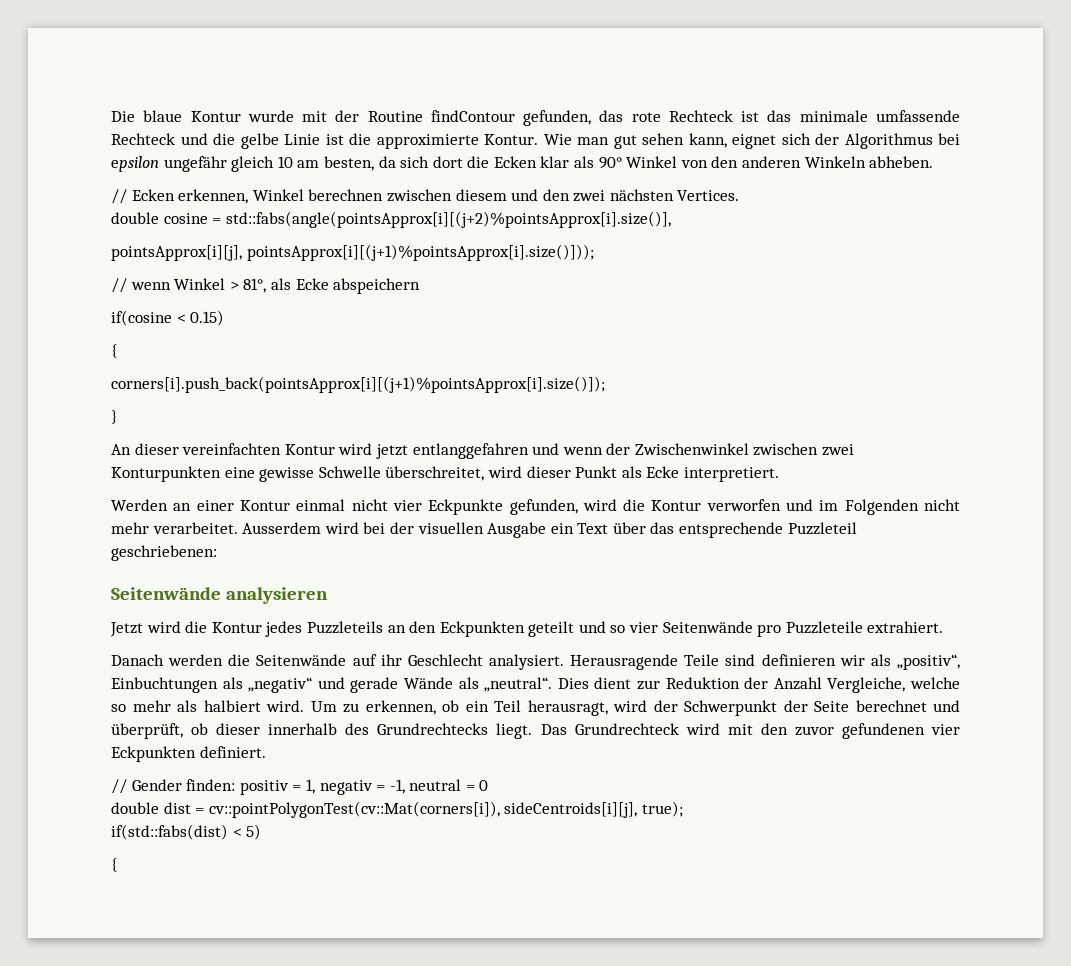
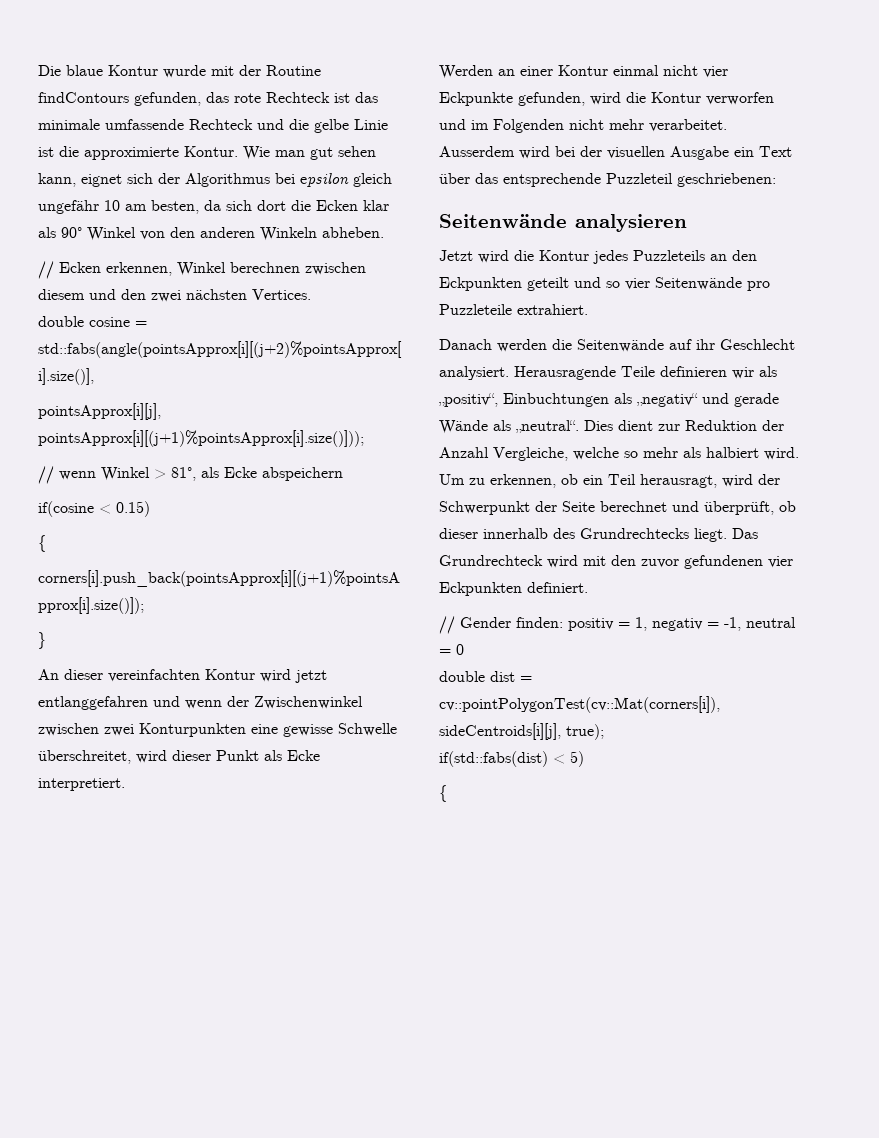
[430,110,515,122] findContour -> [38,92,129,103] findContours
[163,156,275,172] ungefähr gleich -> [353,173,392,187] [38,200,99,214] gleich ungefähr
[725,654,756,666] sind -> (655, 371) none

